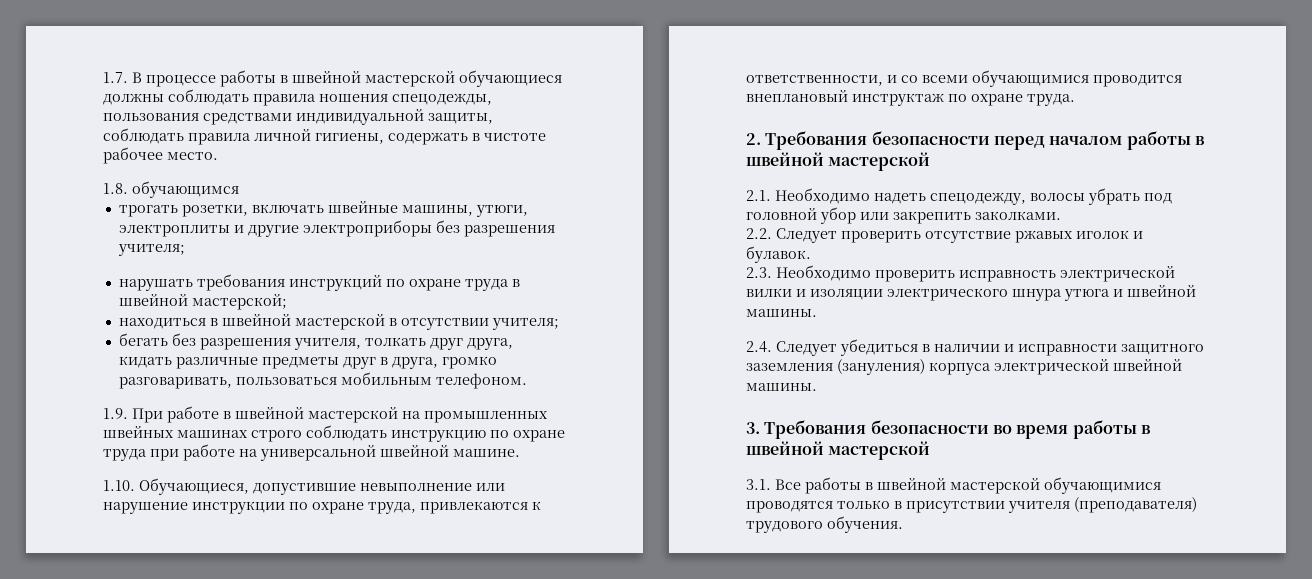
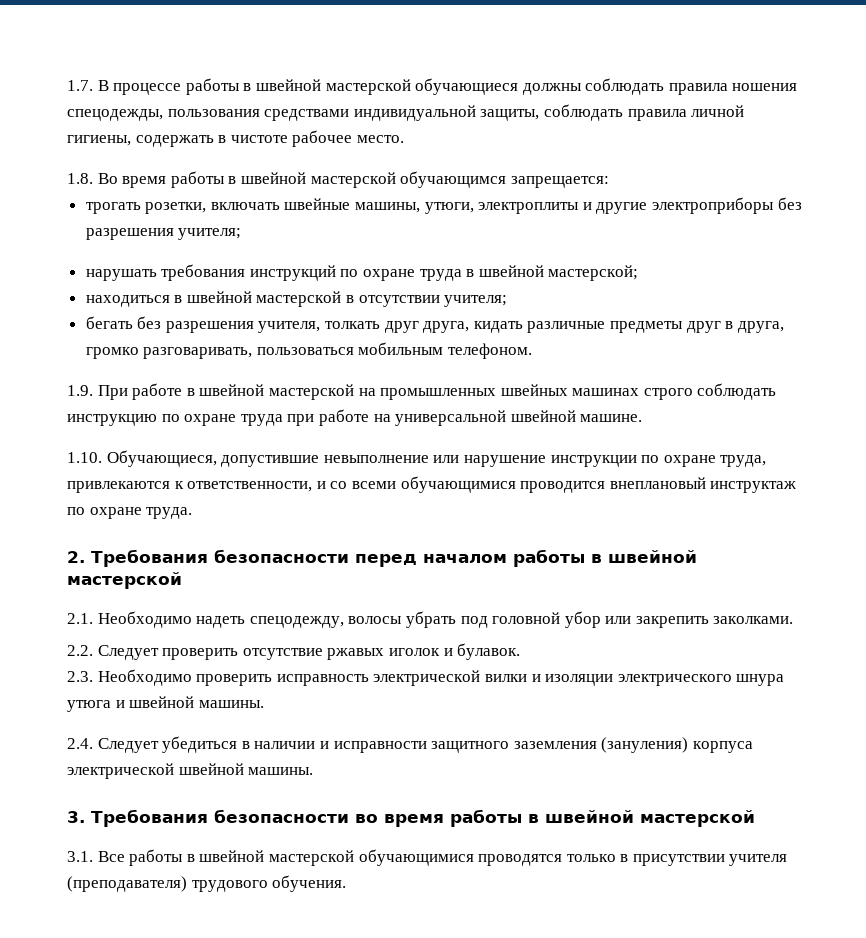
(128, 188) none -> [97,171,396,188] Во время работы в швейной мастерской
(239, 189) none -> [510,176,609,188] запрещается:

